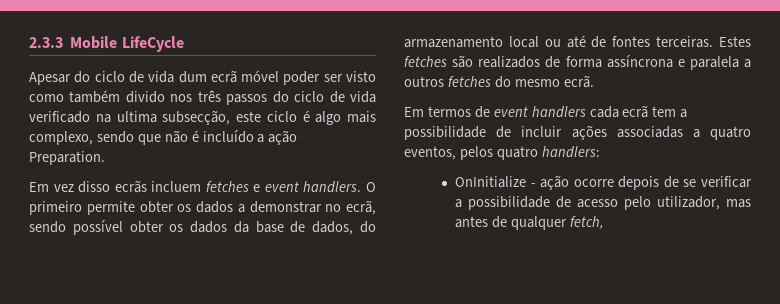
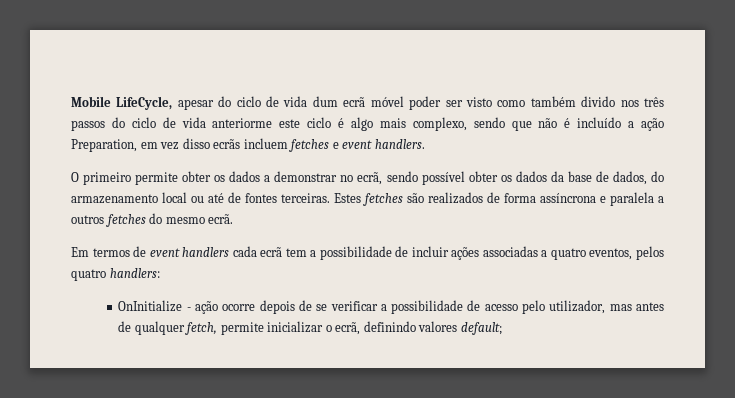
[29,36,184,52] [29,72,71,85] 2.3.3 Mobile LifeCycle // Apesar -> [71,96,214,110] Mobile LifeCycle, apesar
[29,110,231,125] verificado na ultima subsecção, -> [212,118,273,128] anteriorme
[29,151,105,165] [29,182,49,192] Preparation. // Em -> [71,139,158,152] Preparation, em
(362, 187) none -> (425, 144) //
(605, 222) none -> [220,321,502,335] permite inicializar o ecrã, definindo valores default;

